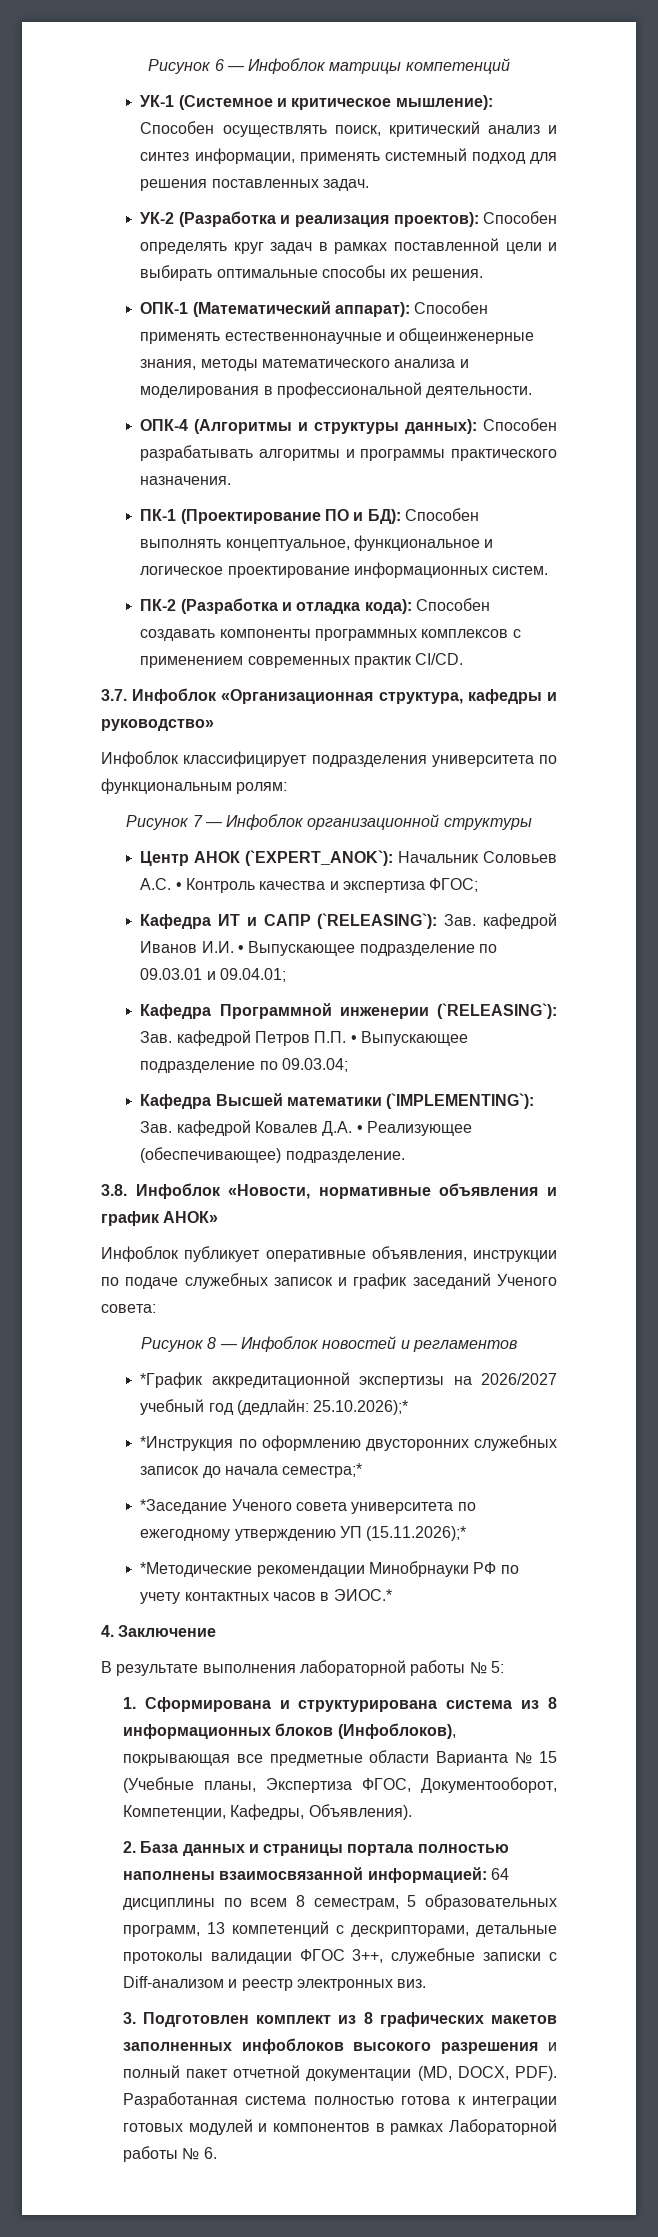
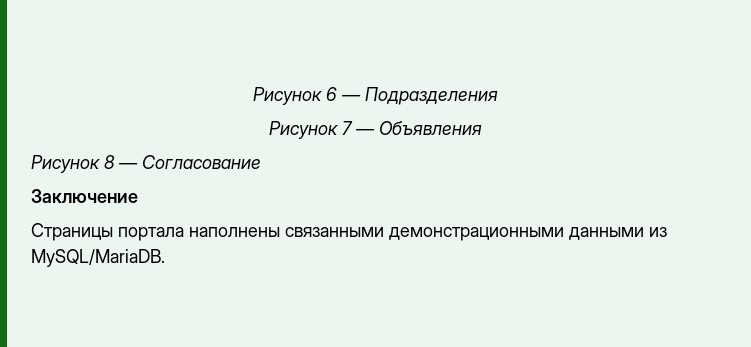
[248,58,510,74] [140,95,493,110] [140,121,557,137] [140,148,557,164] [140,179,370,191] [140,211,557,227] [140,238,557,254] [140,265,483,281] [140,301,489,317] [140,328,535,344] [140,359,469,371] [140,382,533,398] [140,418,557,434] [140,445,557,461] [140,476,232,485] [140,508,480,524] [140,535,494,551] [140,562,549,578] [140,598,491,614] [140,629,521,641] [140,653,464,668] [101,688,557,704] [101,719,214,731] [101,751,557,767] [101,778,288,794] [126,814,532,830] [140,850,557,866] [140,878,479,893] [140,913,558,929] [140,941,498,956] [140,968,287,982] [140,1003,557,1019] [140,1030,469,1046] [140,1058,349,1073] [140,1093,535,1109] [140,1120,473,1136] [140,1147,405,1163] [101,1183,557,1199] [101,1211,219,1226] [101,1246,557,1262] [101,1273,557,1289] [101,1304,156,1313] [141,1336,517,1352] [140,1372,557,1388] [140,1399,409,1415] [140,1435,557,1451] [140,1463,363,1478] [140,1499,476,1514] [140,1526,467,1541] [140,1561,519,1577] [140,1589,392,1604] [101,1625,217,1637] [101,1660,504,1676] [122,1697,557,1712] [122,1723,456,1739] [122,1750,557,1766] [122,1777,557,1793] [122,1804,412,1820] [122,1841,509,1856] [122,1867,509,1883] [122,1894,557,1910] [122,1921,557,1937] [122,1948,557,1964] [122,1976,427,1991] [122,2012,557,2027] [122,2038,557,2054] [122,2065,557,2081] [122,2092,557,2108] [122,2119,557,2135] [122,2146,217,2162] Инфоблок матрицы компетенций // УК-1 (Системное и критическое мышление): Способен осуществлять поиск, критический анализ и синтез информации, применять системный подход для решения поставленных задач. // УК-2 (Разработка и реализация проектов): Способен определять круг задач в рамках поставленной цели и выбирать оптимальные способы их решения. // ОПК-1 (Математический аппарат): Способен применять естественнонаучные и общеинженерные знания, методы математического анализа и моделирования в профессиональной деятельности. // ОПК-4 (Алгоритмы и структуры данных): Способен разрабатывать алгоритмы и программы практического назначения. // ПК-1 (Проектирование ПО и БД): Способен выполнять концептуальное, функциональное и логическое проектирование информационных систем. // ПК-2 (Разработка и отладка кода): Способен создавать компоненты программных комплексов с применением современных практик CI/CD. // 3.7. Инфоблок «Организационная структура, кафедры и руководство» // Инфоблок классифицирует подразделения университета по функциональным ролям: // Рисунок 7 — Инфоблок организационной структуры // Центр АНОК (`EXPERT_ANOK`): Начальник Соловьев А.С. • Контроль качества и экспертиза ФГОС; // Кафедра ИТ и САПР (`RELEASING`): Зав. кафедрой Иванов И.И. • Выпускающее подразделение по 09.03.01 и 09.04.01; // Кафедра Программной инженерии (`RELEASING`): Зав. кафедрой Петров П.П. • Выпускающее подразделение по 09.03.04; // Кафедра Высшей математики (`IMPLEMENTING`): Зав. кафедрой Ковалев Д.А. • Реализующее (обеспечивающее) подразделение. // 3.8. Инфоблок «Новости, нормативные объявления и график АНОК» // Инфоблок публикует оперативные объявления, инструкции по подаче служебных записок и график заседаний Ученого совета: // Рисунок 8 — Инфоблок новостей и регламентов // *График аккредитационной экспертизы на 2026/2027 учебный год (дедлайн: 25.10.2026);* // *Инструкция по оформлению двусторонних служебных записок до начала семестра;* // *Заседание Ученого совета университета по ежегодному утверждению УП (15.11.2026);* // *Методические рекомендации Минобрнауки РФ по учету контактных часов в ЭИОС.* // 4. Заключение // В результате выполнения лабораторной работы № 5: // 1. Сформирована и структурирована система из 8 информационных блоков (Инфоблоков), покрывающая все предметные области Варианта № 15 (Учебные планы, Экспертиза ФГОС, Документооборот, Компетенции, Кафедры, Объявления). // 2. База данных и страницы портала полностью наполнены взаимосвязанной информацией: 64 дисциплины по всем 8 семестрам, 5 образовательных программ, 13 компетенций с дескрипторами, детальные протоколы валидации ФГОС 3++, служебные записки с Diff-анализом и реестр электронных виз. // 3. Подготовлен комплект из 8 графических макетов заполненных инфоблоков высокого разрешения и полный пакет отчетной документации (MD, DOCX, PDF). Разработанная система полностью готова к интеграции готовых модулей и компонентов в рамках Лабораторной работы № 6. -> [365,87,498,105] [269,121,482,139] [31,155,261,173] [31,189,138,203] [31,223,667,241] [31,249,165,267] Подразделения // Рисунок 7 — Объявления // Рисунок 8 — Согласование // Заключение // Страницы портала наполнены связанными демонстрационными данными из MySQL/MariaDB.

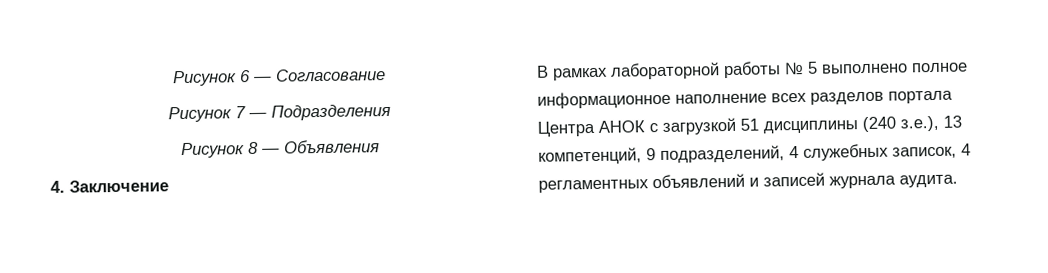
(361, 98) none -> [275,68,386,82] [168,106,267,123] Согласование // Рисунок 7 —
[342,121,353,135] 7 -> [248,141,259,155] 8
[31,155,261,173] [31,189,138,203] [31,223,667,241] [31,249,165,267] Рисунок 8 — Согласование // Заключение // Страницы портала наполнены связанными демонстрационными данными из MySQL/MariaDB. -> [50,179,169,193] [536,61,968,81] [537,90,953,109] [537,115,962,137] [538,143,971,165] [538,172,958,193] 4. Заключение // В рамках лабораторной работы № 5 выполнено полное информационное наполнение всех разделов портала Центра АНОК с загрузкой 51 дисциплины (240 з.е.), 13 компетенций, 9 подразделений, 4 служебных записок, 4 регламентных объявлений и записей журнала аудита.

